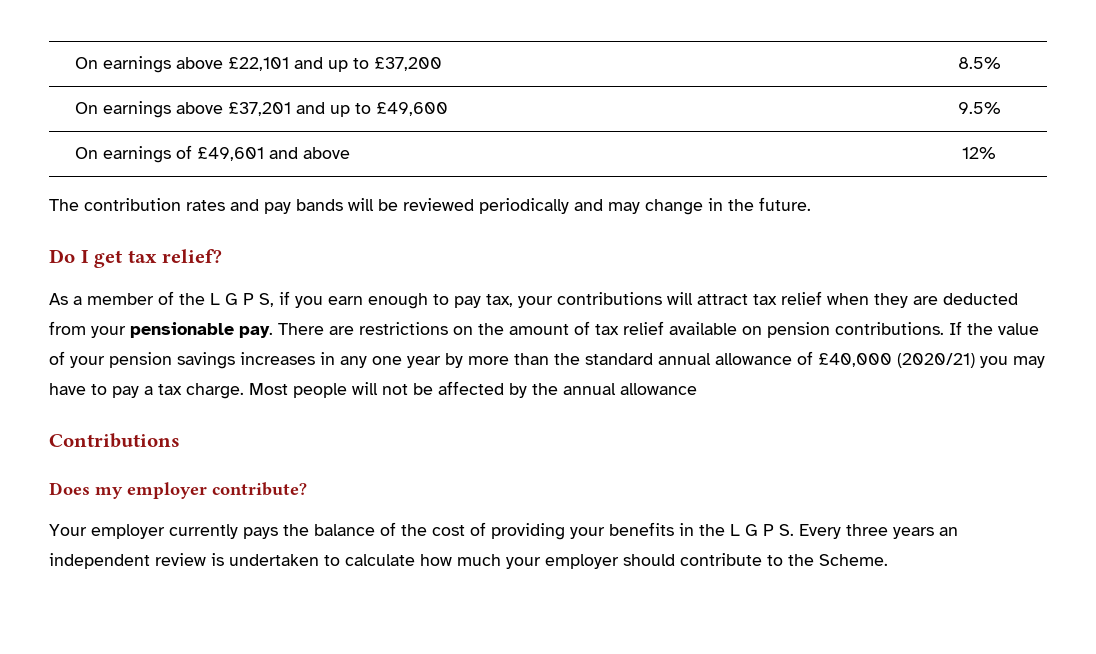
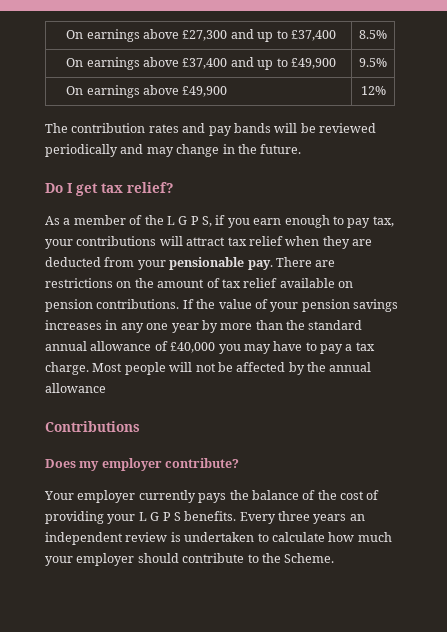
[74,56,442,73] On earnings above £22,101 and up to £37,200 -> [66,29,336,42] On earnings above £27,300 and up to £37,400
[227,102,448,117] £37,201 and up to £49,600 -> [182,57,336,70] £37,400 and up to £49,900
[175,145,350,161] of £49,601 and above -> [143,85,228,97] above £49,900
[897,353,975,368] (2020/21) -> (216, 347) none
[609,522,794,536] benefits in the L G P S. -> [138,511,237,521] L G P S benefits.

